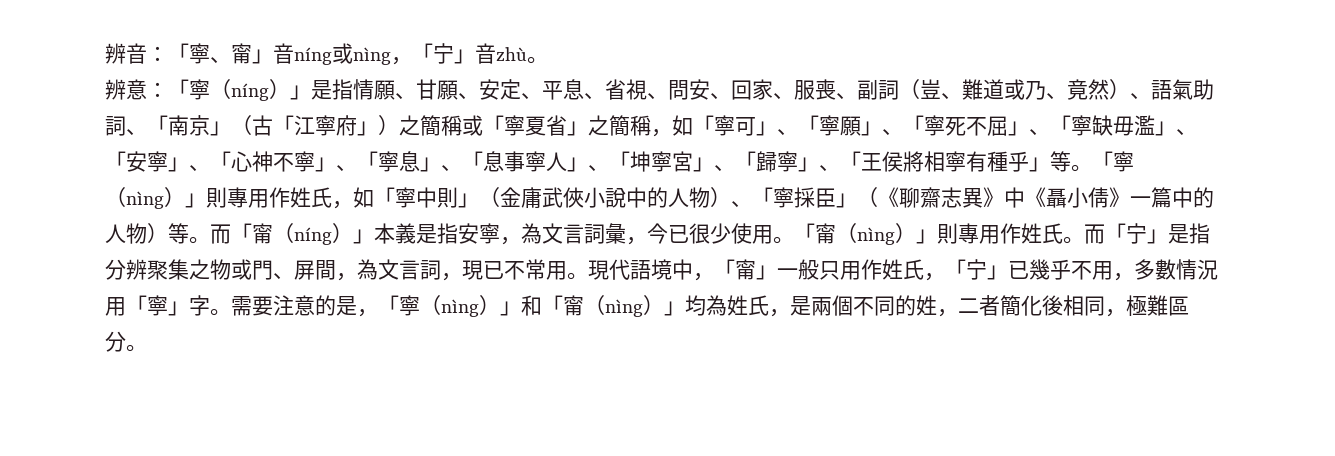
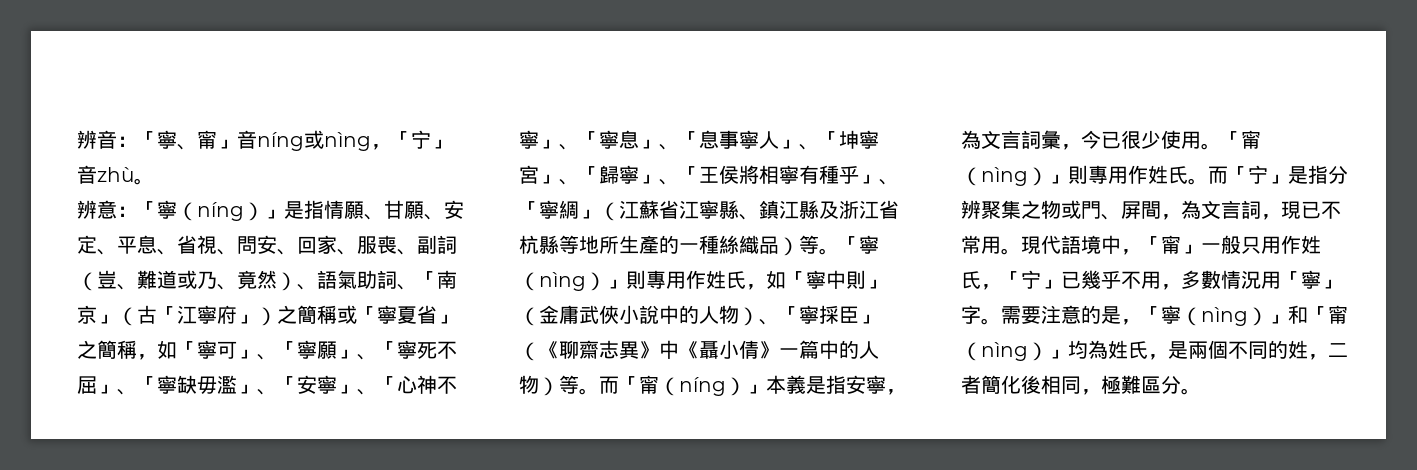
(1050, 164) none -> [879,179,899,185] [519,200,899,221] [519,235,799,256] 、「寧綢」（江蘇省江寧縣、鎮江縣及浙江省杭縣等地所生產的一種絲織品）

